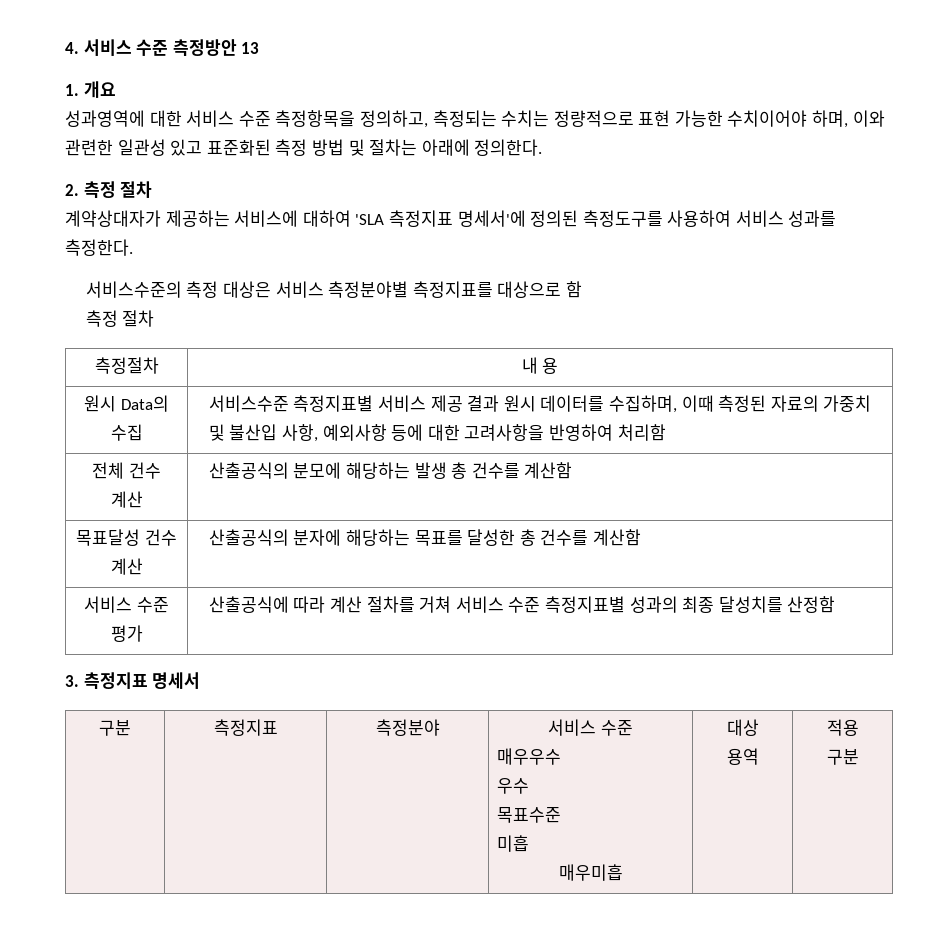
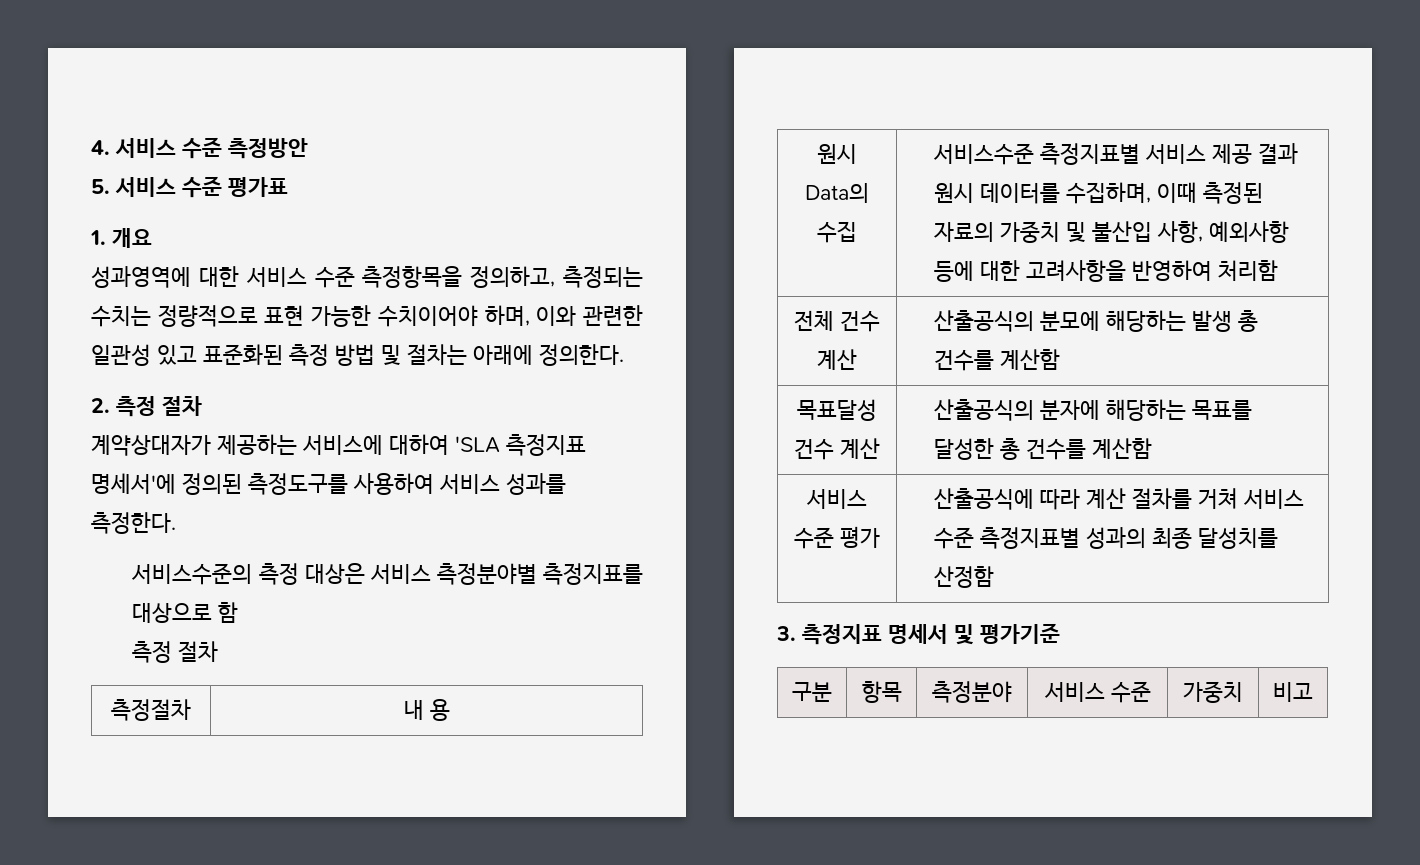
[241,42,260,54] 13 -> [91,176,288,198] // 5. 서비스 수준 평가표
(201, 680) none -> [954,623,1060,645] 및 평가기준
[213,719,278,736] 측정지표 -> [861,681,902,703] 항목
[497,748,562,765] [497,778,530,794] [497,807,562,823] [497,835,530,852] [558,864,623,881] [726,719,759,736] [726,748,759,765] [826,719,859,736] [826,749,859,765] // 매우우수 // 우수 // 목표수준 // 미흡 // 매우미흡 | 대상 // 용역 | 적용 // 구분 -> [1183,681,1243,703] [1273,682,1313,702] | 가중치 | 비고

